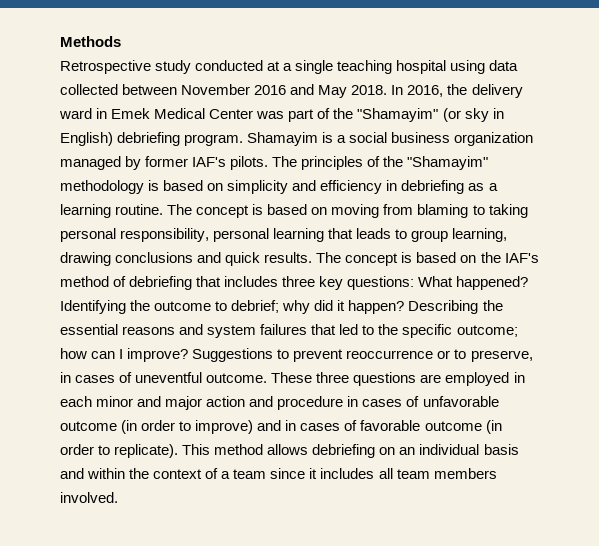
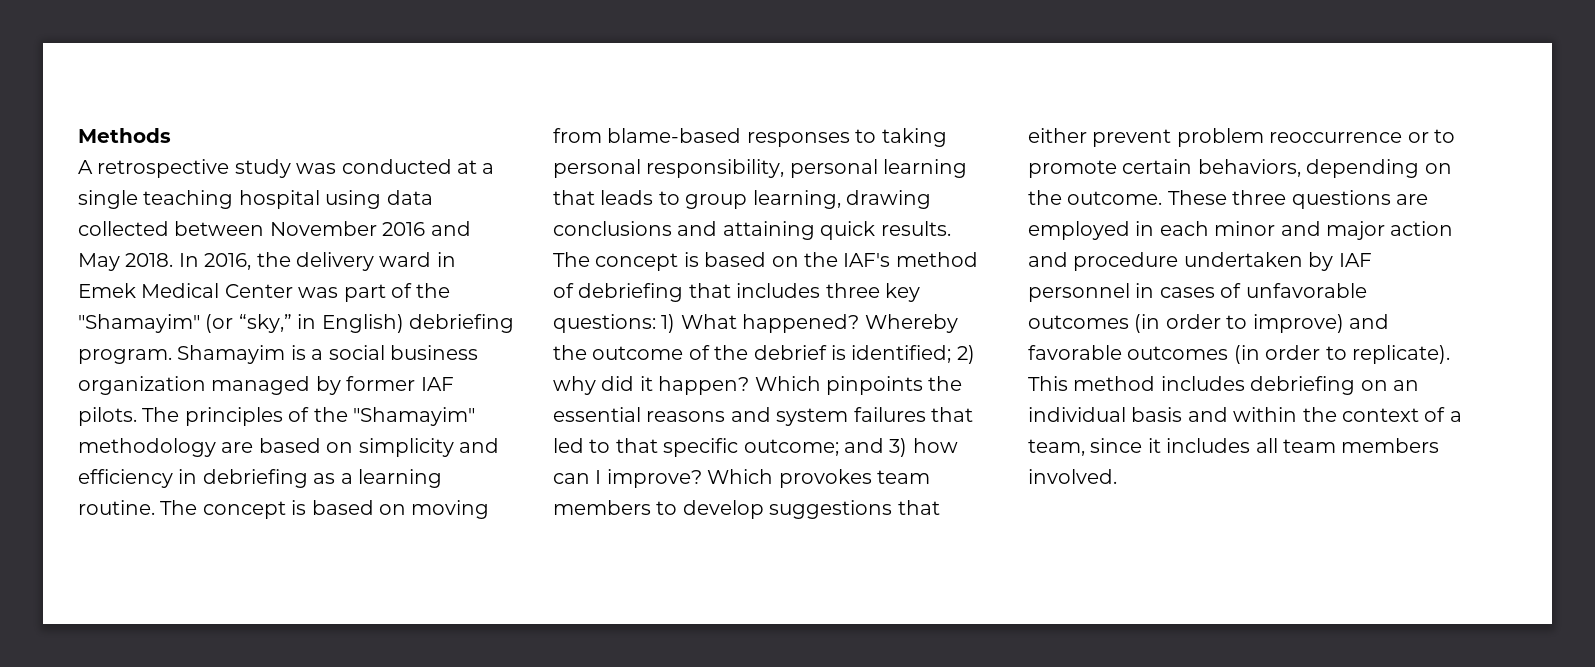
[60,60,192,74] Retrospective study -> [78,159,337,178] A retrospective study was
[464,108,489,122] sky -> [238,314,292,333] “sky,”
[192,157,227,167] IAF's -> [420,377,454,391] IAF
[148,180,160,191] is -> [221,442,254,453] are
[417,204,469,218] blaming -> [607,128,850,147] blame-based responses
(222, 257) none -> [722,221,815,240] attaining
(415, 283) none -> [661,314,676,333] 1)
[60,300,126,314] Identifying -> [864,314,958,333] Whereby
[215,300,280,313] to debrief; -> [688,345,975,364] of the debrief is identified; 2)
[408,300,479,314] Describing -> [754,376,923,395] Which pinpoints
[378,324,399,335] the -> [615,438,658,453] that
(518, 331) none -> [844,438,908,457] and 3)
[192,348,533,362] [60,372,203,383] Suggestions to prevent reoccurrence or to preserve, in cases of uneventful -> [707,469,930,488] [553,500,940,519] [1028,128,1455,147] [1028,159,1452,178] [1028,190,1062,205] Which provokes team members to develop suggestions that either prevent problem reoccurrence or to promote certain behaviors, depending on the
(344, 403) none -> [1183,252,1372,271] [1028,283,1130,302] undertaken by IAF personnel
[60,421,117,431] outcome -> [1028,315,1129,329] outcomes
[285,420,482,431] in cases of favorable outcome -> [1028,345,1229,360] favorable outcomes
[267,444,309,455] allows -> [1160,376,1245,391] includes
[233,469,267,479] team -> [1028,439,1085,456] team,

